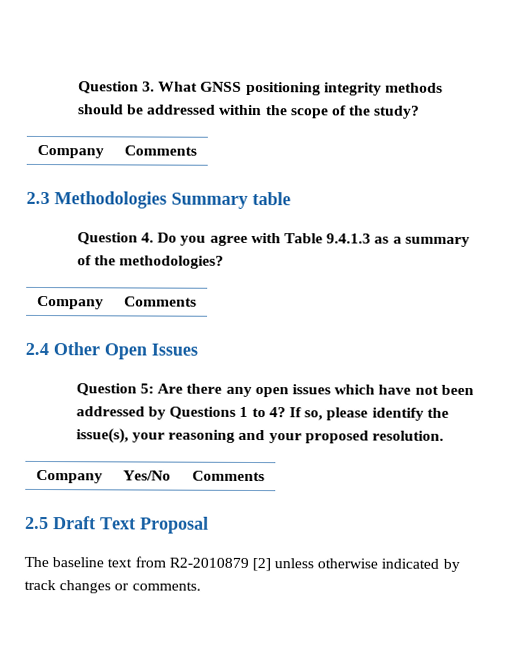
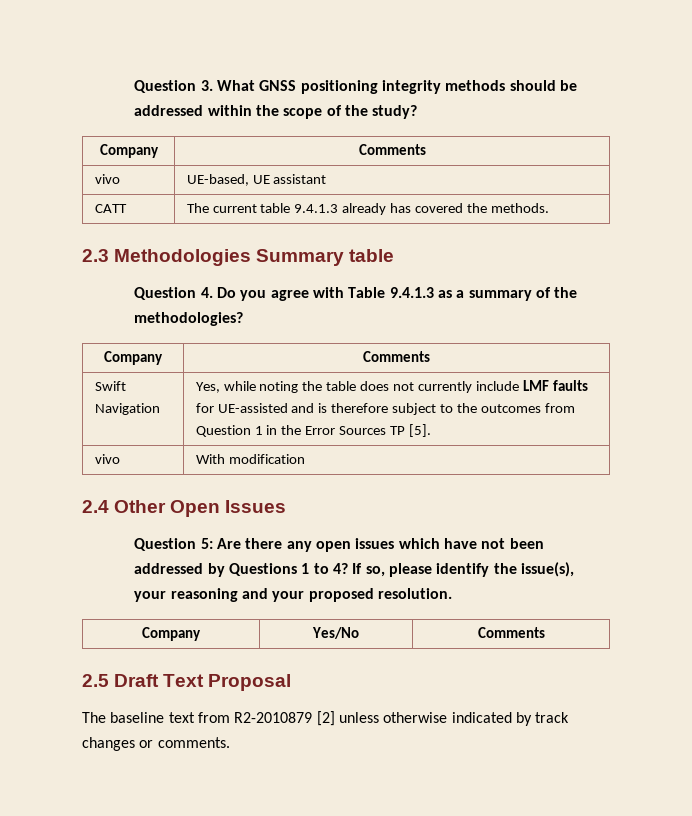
(197, 150) none -> [94,174,120,184] [186,174,327,186] [94,204,127,213] [186,203,549,215] // vivo | UE-based, UE assistant // CATT | The current table 9.4.1.3 already has covered the methods.
(197, 301) none -> [94,381,126,391] [94,403,160,415] [195,380,588,393] [195,403,575,415] [195,424,432,437] [94,454,120,464] [195,454,305,464] // Swift Navigation | Yes, while noting the table does not currently include LMF faults for UE-assisted and is therefore subject to the outcomes from Question 1 in the Error Sources TP [5]. // vivo | With modification

